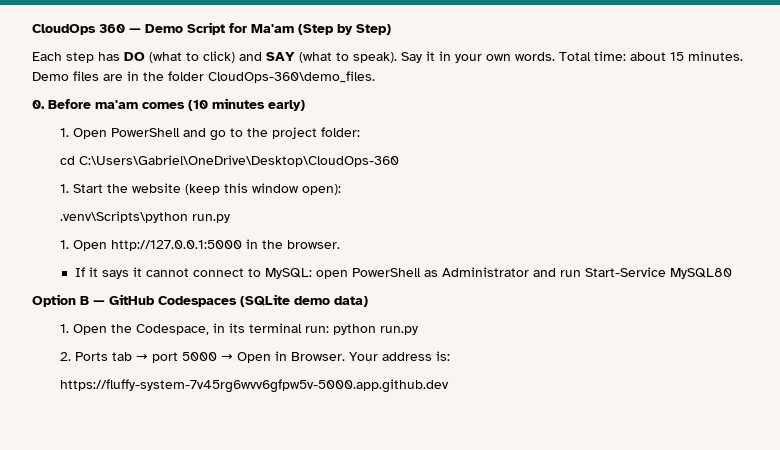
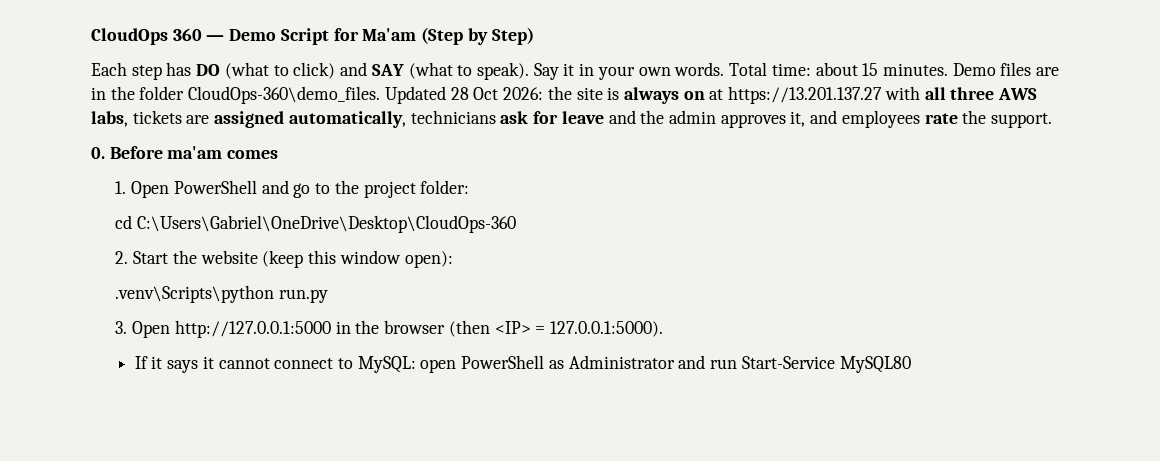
(375, 77) none -> [384,86,1038,104] [91,110,1053,128] Updated 28 Oct 2026: the site is always on at https://13.201.137.27 with all three AWS labs, tickets are assigned automatically, technicians ask for leave and the admin approves it, and employees rate the support.
[188,98,305,111] (10 minutes early) -> (279, 154) none
[59,184,69,193] 1. -> [115,251,129,264] 2.
[59,240,69,249] 1. -> [115,321,128,334] 3.
[286,240,340,249] browser. -> [384,320,663,337] browser (then <IP> = 127.0.0.1:5000).
[32,294,368,307] [59,323,418,335] [59,351,450,363] [59,379,449,393] // Option B — GitHub Codespaces (SQLite demo data) // 1. Open the Codespace, in its terminal run: python run.py // 2. Ports tab → port 5000 → Open in Browser. Your address is: // https://fluffy-system-7v45rg6wvv6gfpw5v-5000.app.github.dev -> (911, 364) none

